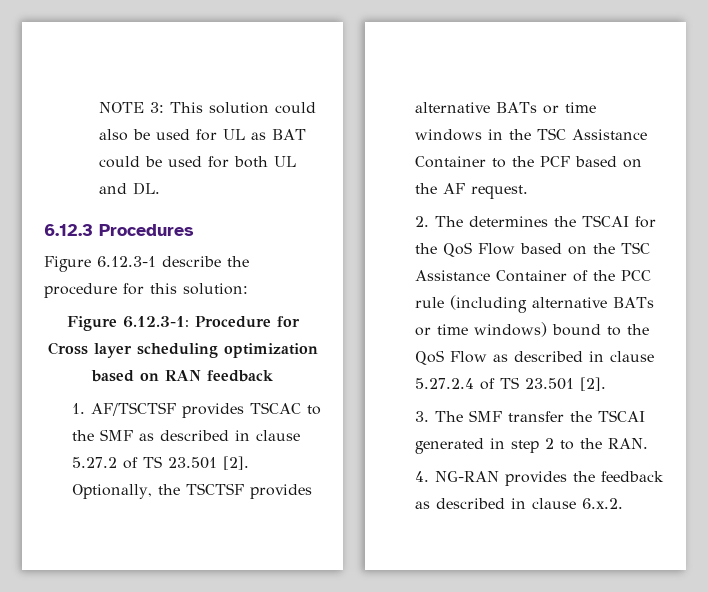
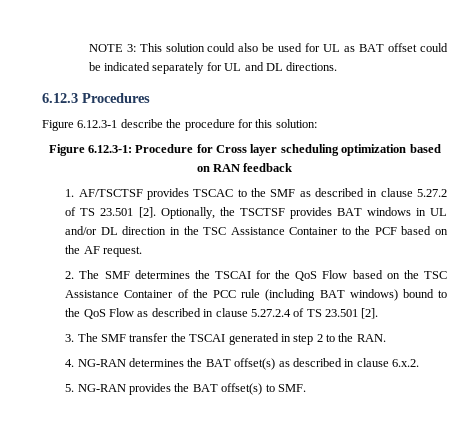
(307, 134) none -> [388,43,418,52] offset
[168,156,297,168] [99,182,161,195] used for both UL and DL. -> [104,62,338,74] indicated separately for UL and DL directions.
[414,102,596,114] [414,129,482,141] alternative BATs or time windows -> [336,207,447,216] [65,226,167,235] BAT windows in UL and/or DL direction
(463, 221) none -> [104,271,130,279] SMF
[531,297,654,308] [414,324,468,336] alternative BATs or time -> [319,290,345,298] BAT
[504,471,664,486] provides the feedback -> [129,358,276,370] determines the BAT offset(s)
(623, 503) none -> [65,383,306,395] // 5. NG-RAN provides the BAT offset(s) to SMF.

